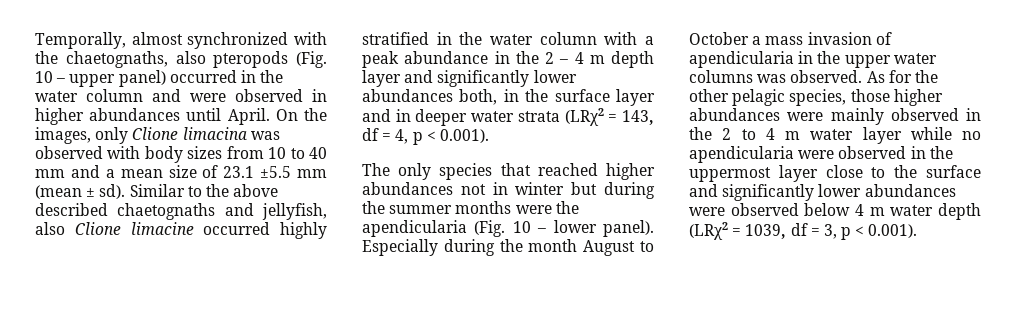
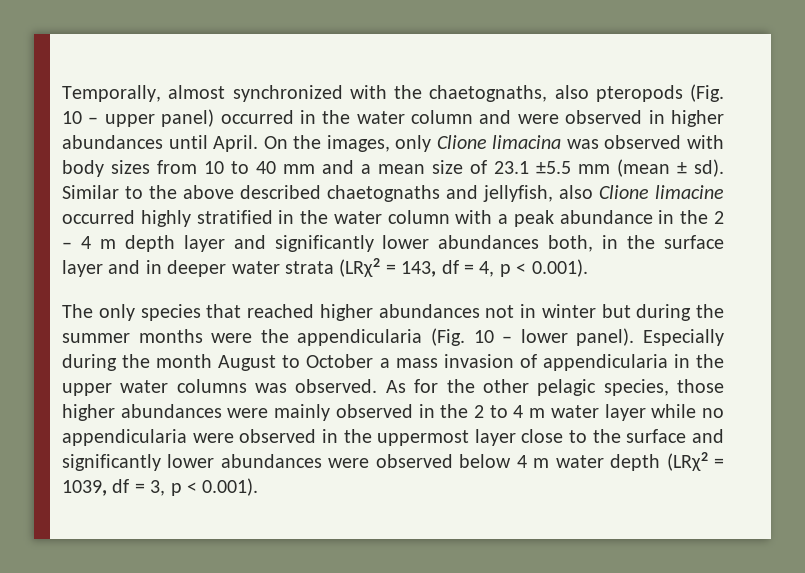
[362,220,467,237] apendicularia -> [297,329,423,346] appendicularia
[689,51,794,68] apendicularia -> [542,354,668,371] appendicularia
[689,146,794,163] apendicularia -> [62,429,187,446] appendicularia

